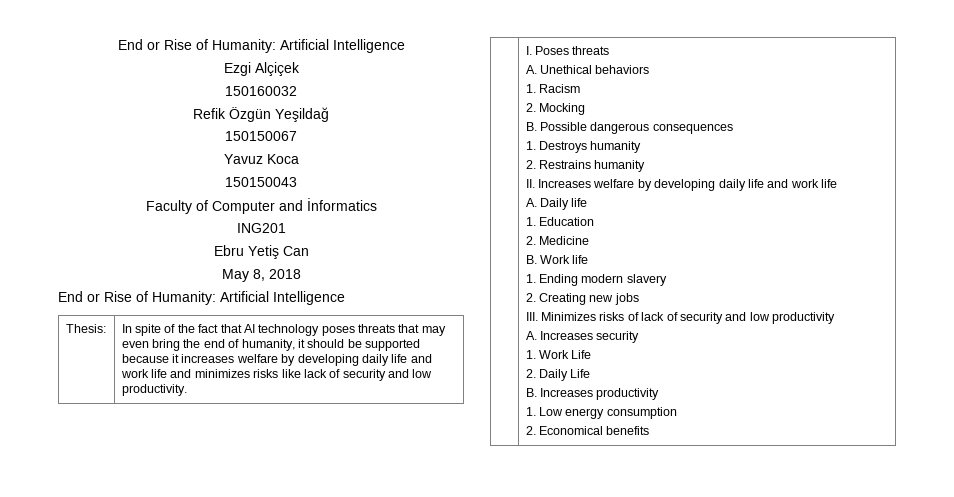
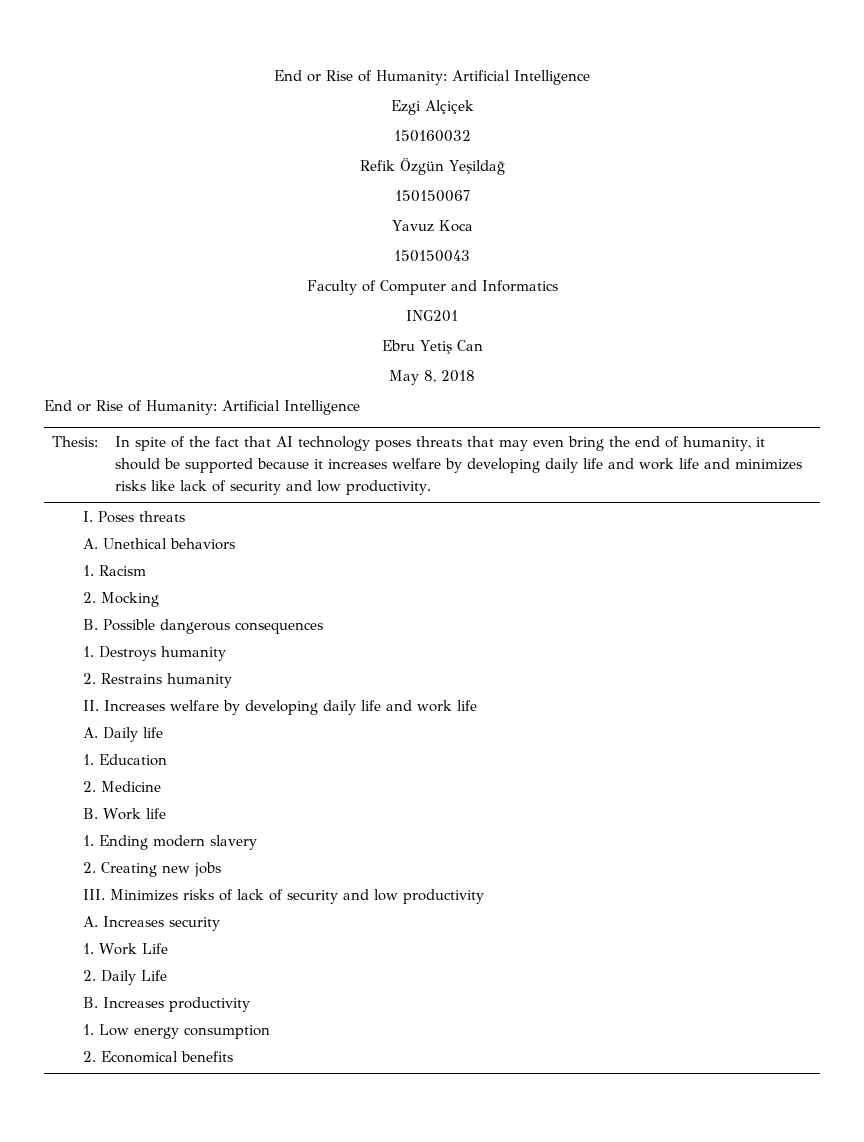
[306,198,377,211] İnformatics -> [481,280,558,292] Informatics

